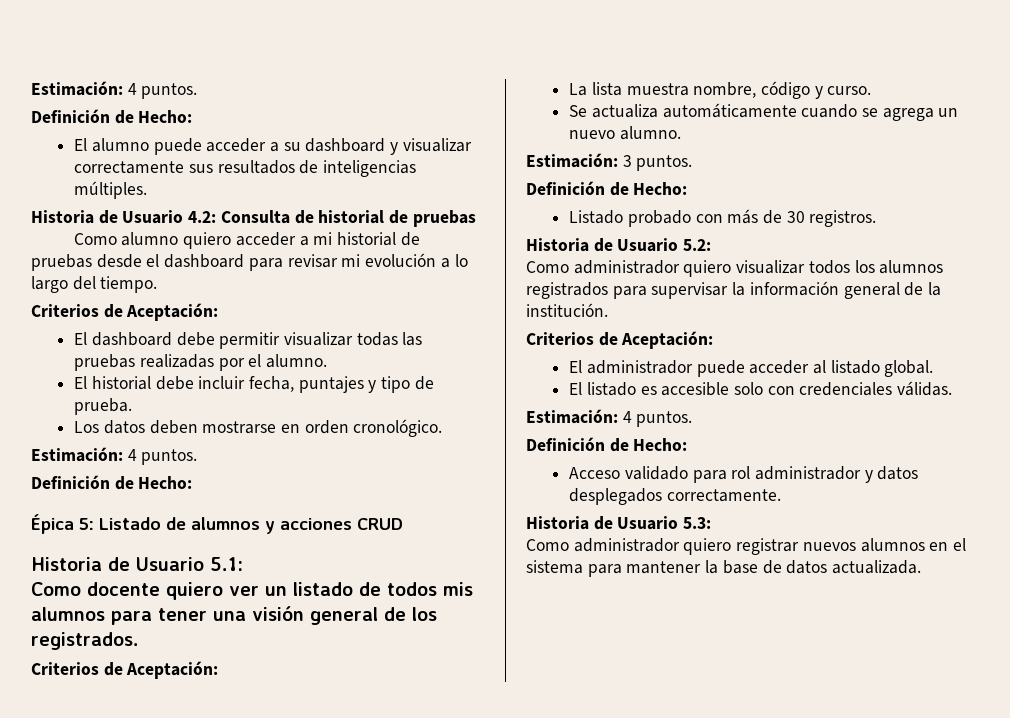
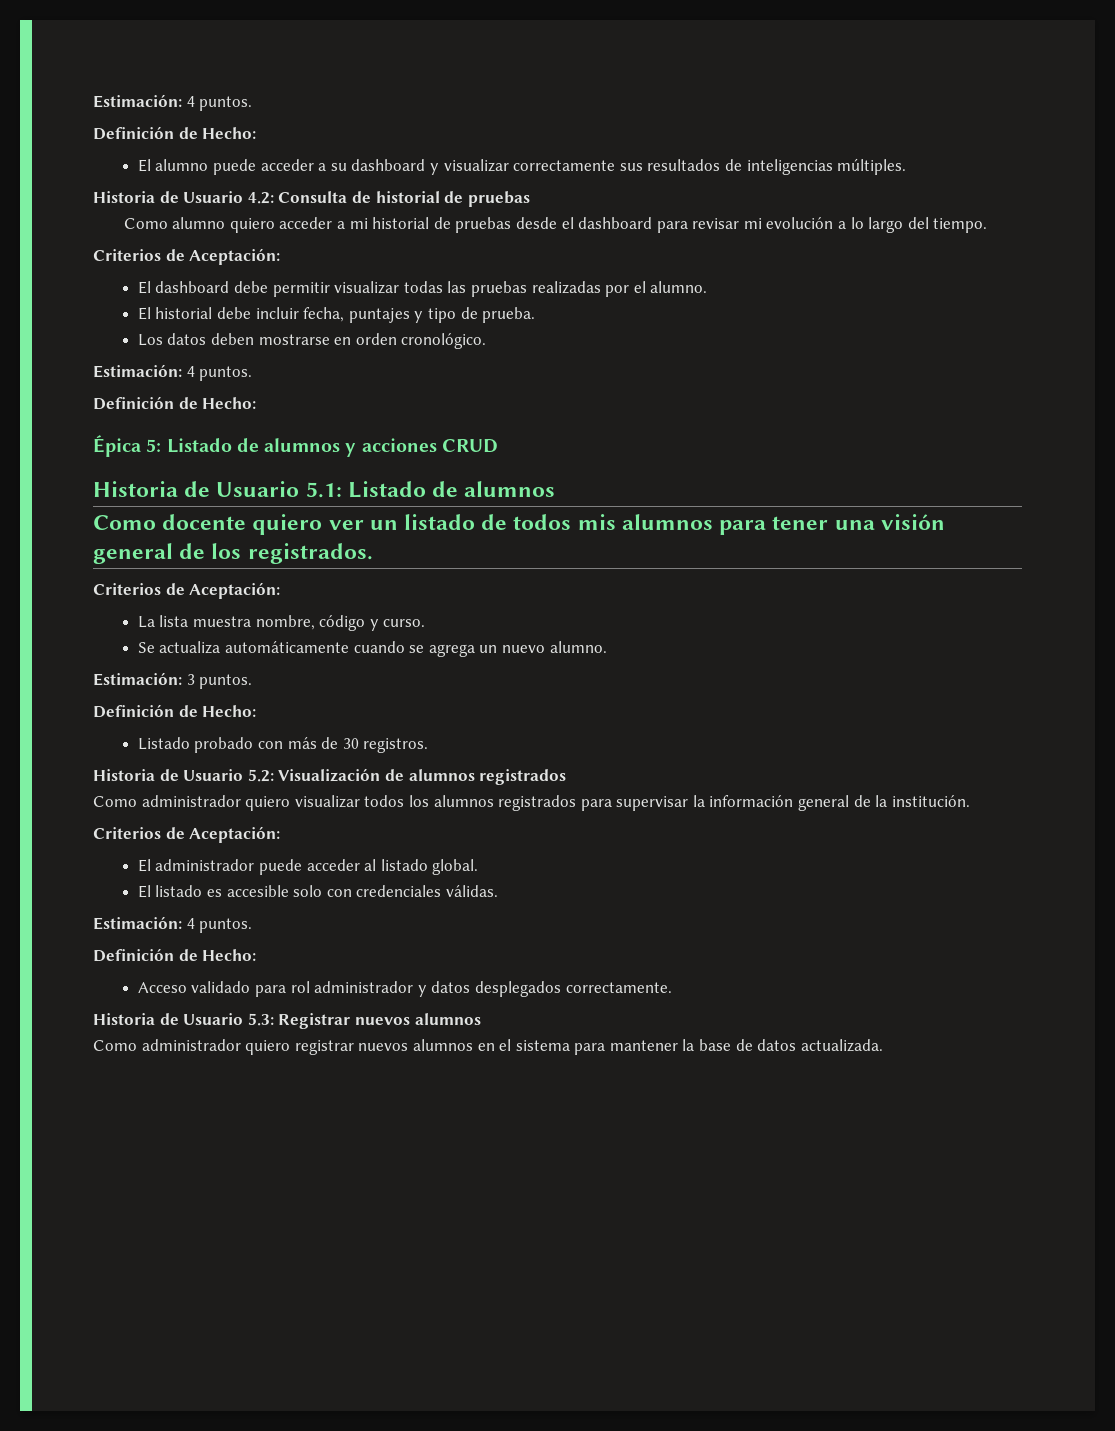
(243, 564) none -> [347,481,556,498] Listado de alumnos
(712, 245) none -> [278,768,567,785] Visualización de alumnos registrados
(712, 523) none -> [278,1013,481,1029] Registrar nuevos alumnos

